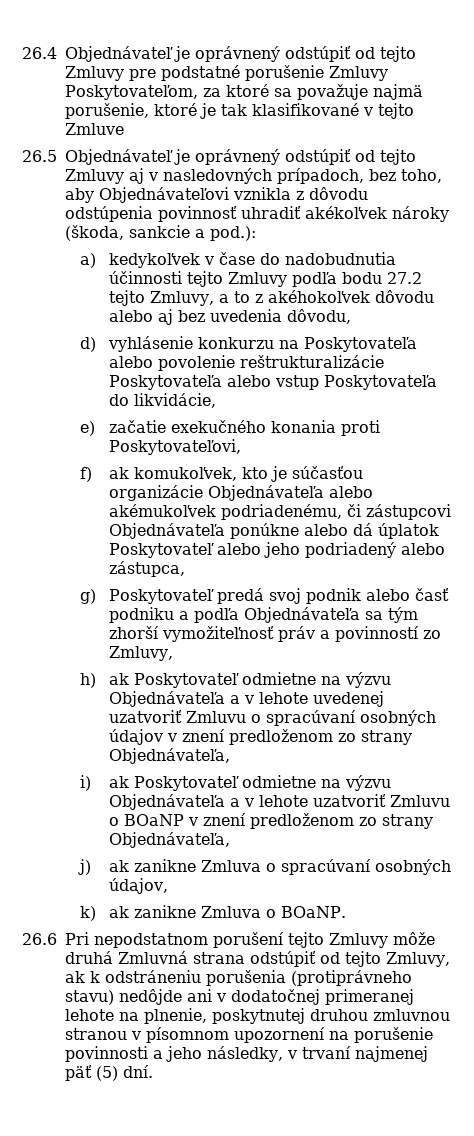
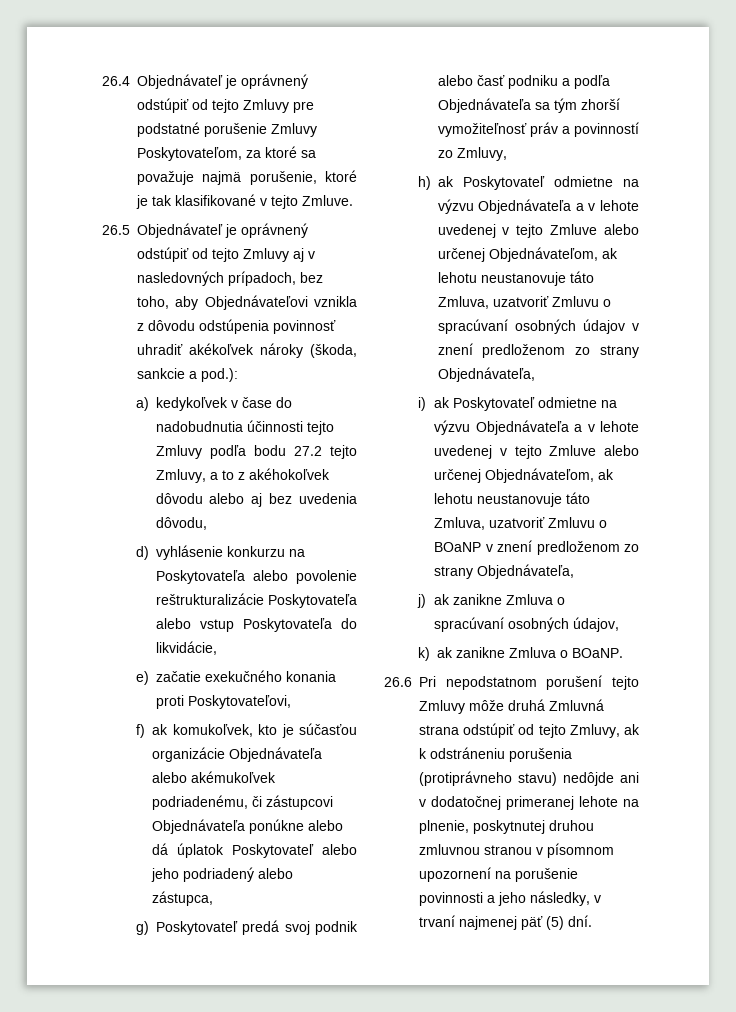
[65,123,124,135] Zmluve -> [302,195,353,206] Zmluve.
(385, 699) none -> [502,224,639,238] [437,247,618,262] [437,271,594,286] [437,296,489,309] v tejto Zmluve alebo určenej Objednávateľom, ak lehotu neustanovuje táto Zmluva,
(309, 801) none -> [434,445,639,459] [434,468,615,483] [434,492,591,507] [434,517,486,530] uvedenej v tejto Zmluve alebo určenej Objednávateľom, ak lehotu neustanovuje táto Zmluva,

